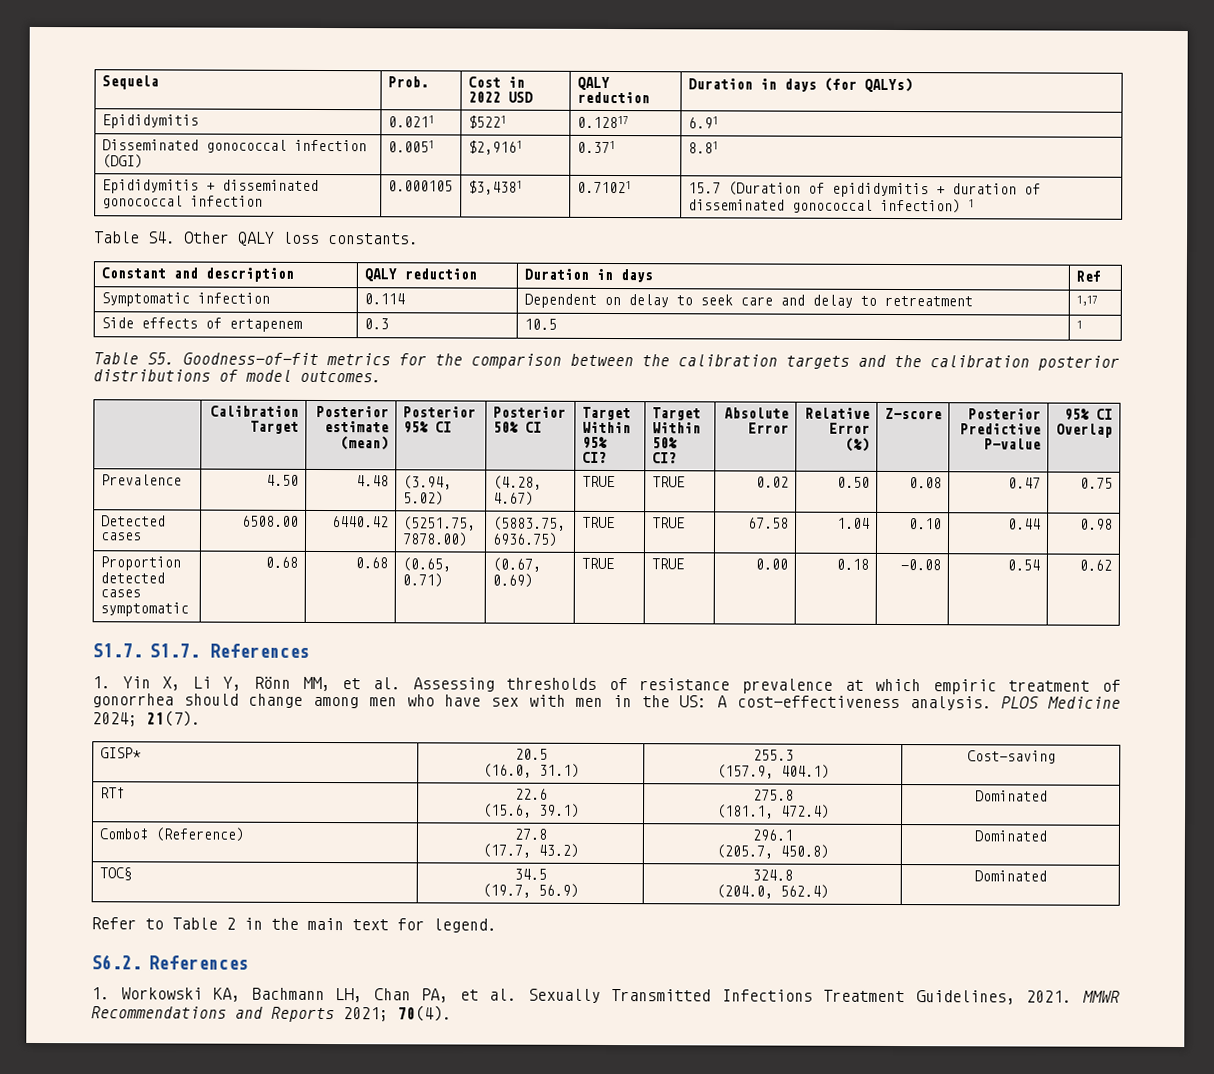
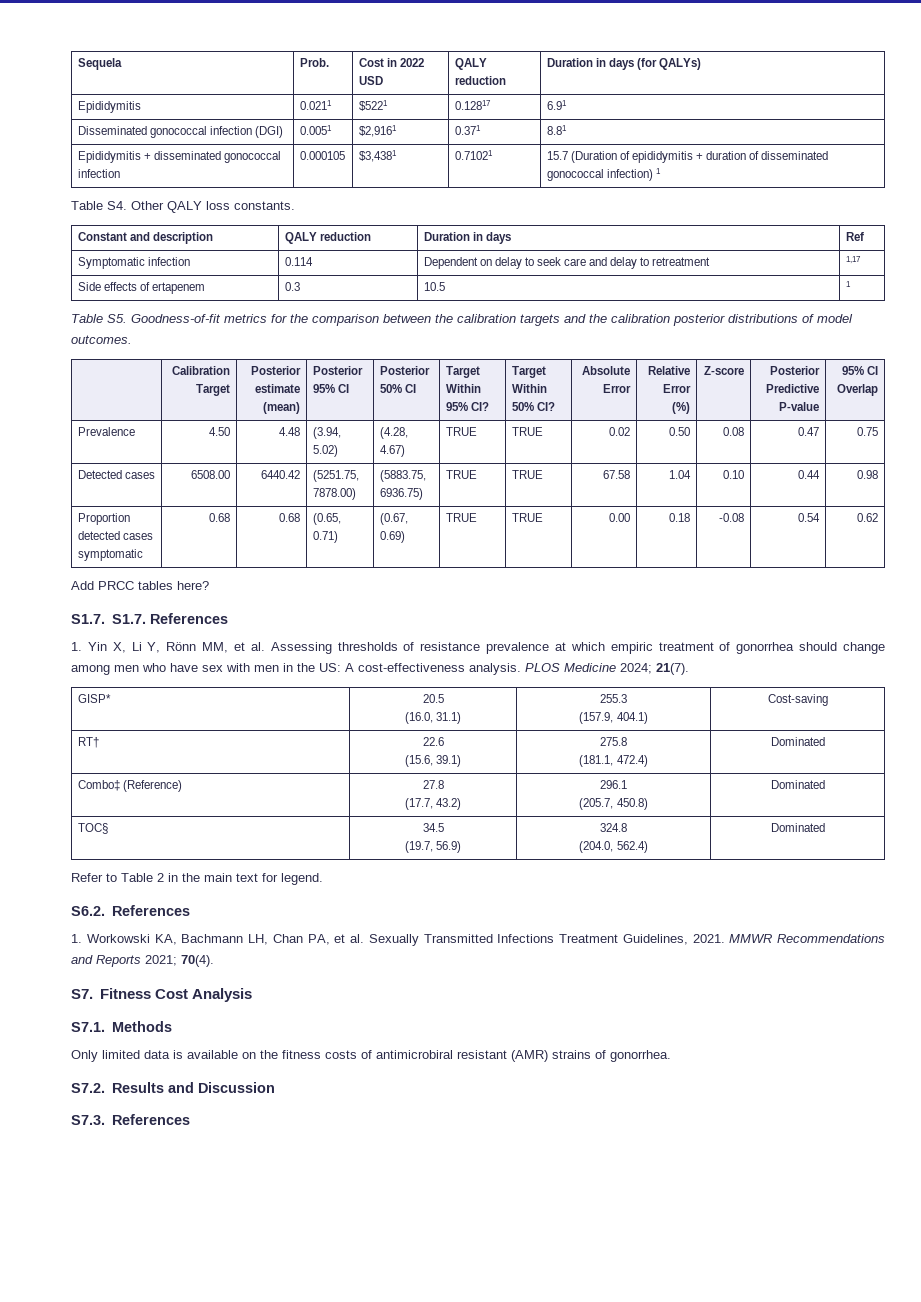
(1113, 565) none -> [71,581,209,590] // Add PRCC tables here?
(452, 1013) none -> [71,988,252,1002] [71,1021,172,1032] [71,1050,671,1062] [71,1082,275,1093] [71,1114,190,1125] // S7. Fitness Cost Analysis // S7.1. Methods // Only limited data is available on the fitness costs of antimicrobiral resistant (AMR) strains of gonorrhea. // S7.2. Results and Discussion // S7.3. References

